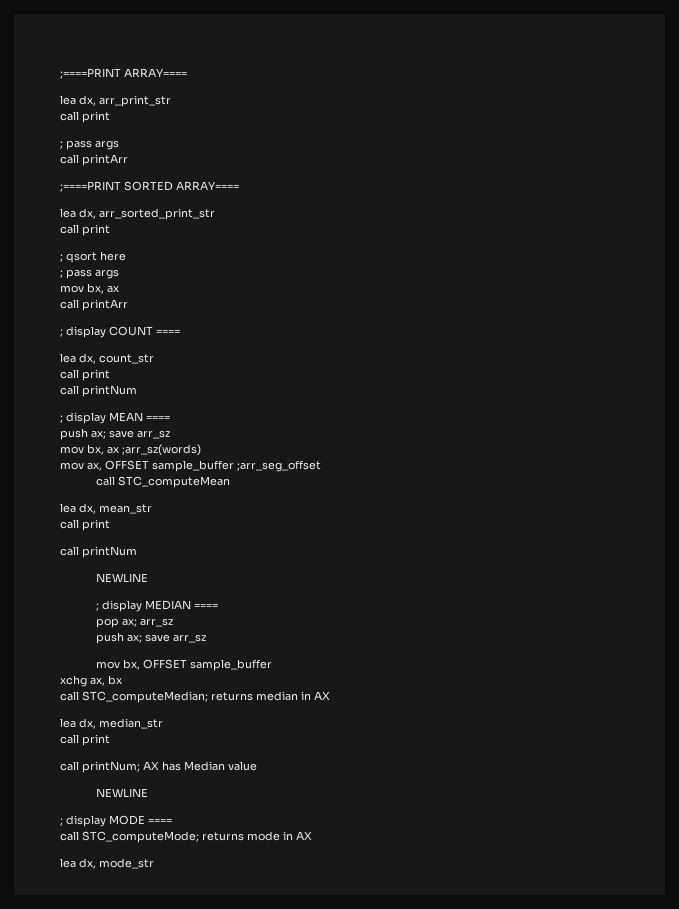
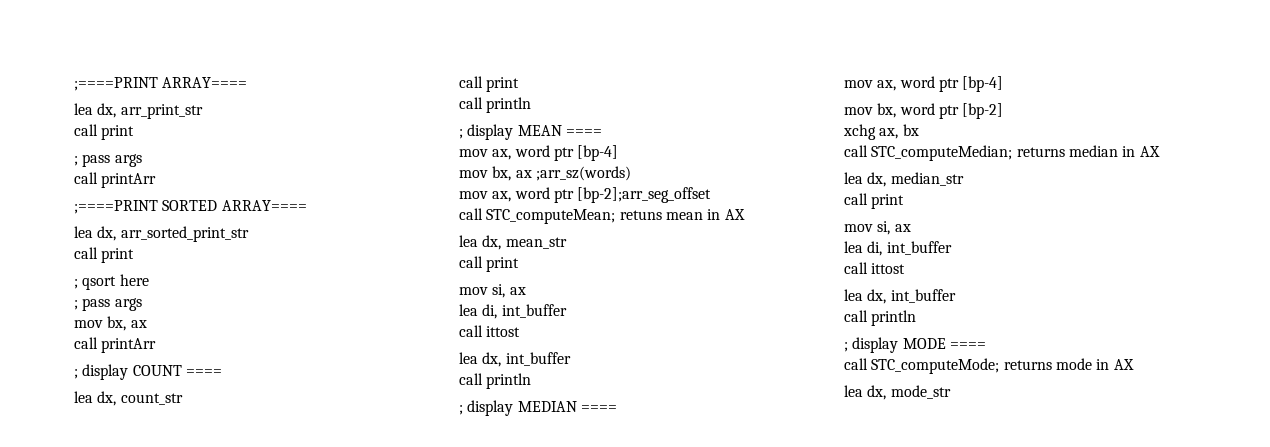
[82,385,137,397] printNum -> [486,97,532,113] println
[60,428,170,440] push ax; save arr_sz -> [459,145,619,161] mov ax, word ptr [bp-4]
[105,460,321,472] [95,476,230,488] OFFSET sample_buffer ;arr_seg_offset // call STC_computeMean -> [514,187,712,203] [459,208,745,224] word ptr [bp-2];arr_seg_offset // call STC_computeMean; retuns mean in AX
[60,546,137,558] [95,573,148,582] [95,600,218,612] [95,618,173,628] [95,632,206,644] [95,659,272,671] call printNum // NEWLINE // ; display MEDIAN ==== // pop ax; arr_sz // push ax; save arr_sz // mov bx, OFFSET sample_buffer -> [459,284,526,298] [459,304,567,319] [459,325,521,337] [459,352,571,367] [459,373,532,389] [459,400,617,416] [844,76,1004,92] [844,103,1004,119] mov si, ax // lea di, int_buffer // call ittost // lea dx, int_buffer // call println // ; display MEDIAN ==== // mov ax, word ptr [bp-4] // mov bx, word ptr [bp-2]
[60,761,257,773] [95,788,148,797] call printNum; AX has Median value // NEWLINE -> [844,221,911,235] [844,241,952,256] [844,262,906,274] [844,289,956,304] [844,310,917,326] mov si, ax // lea di, int_buffer // call ittost // lea dx, int_buffer // call println

